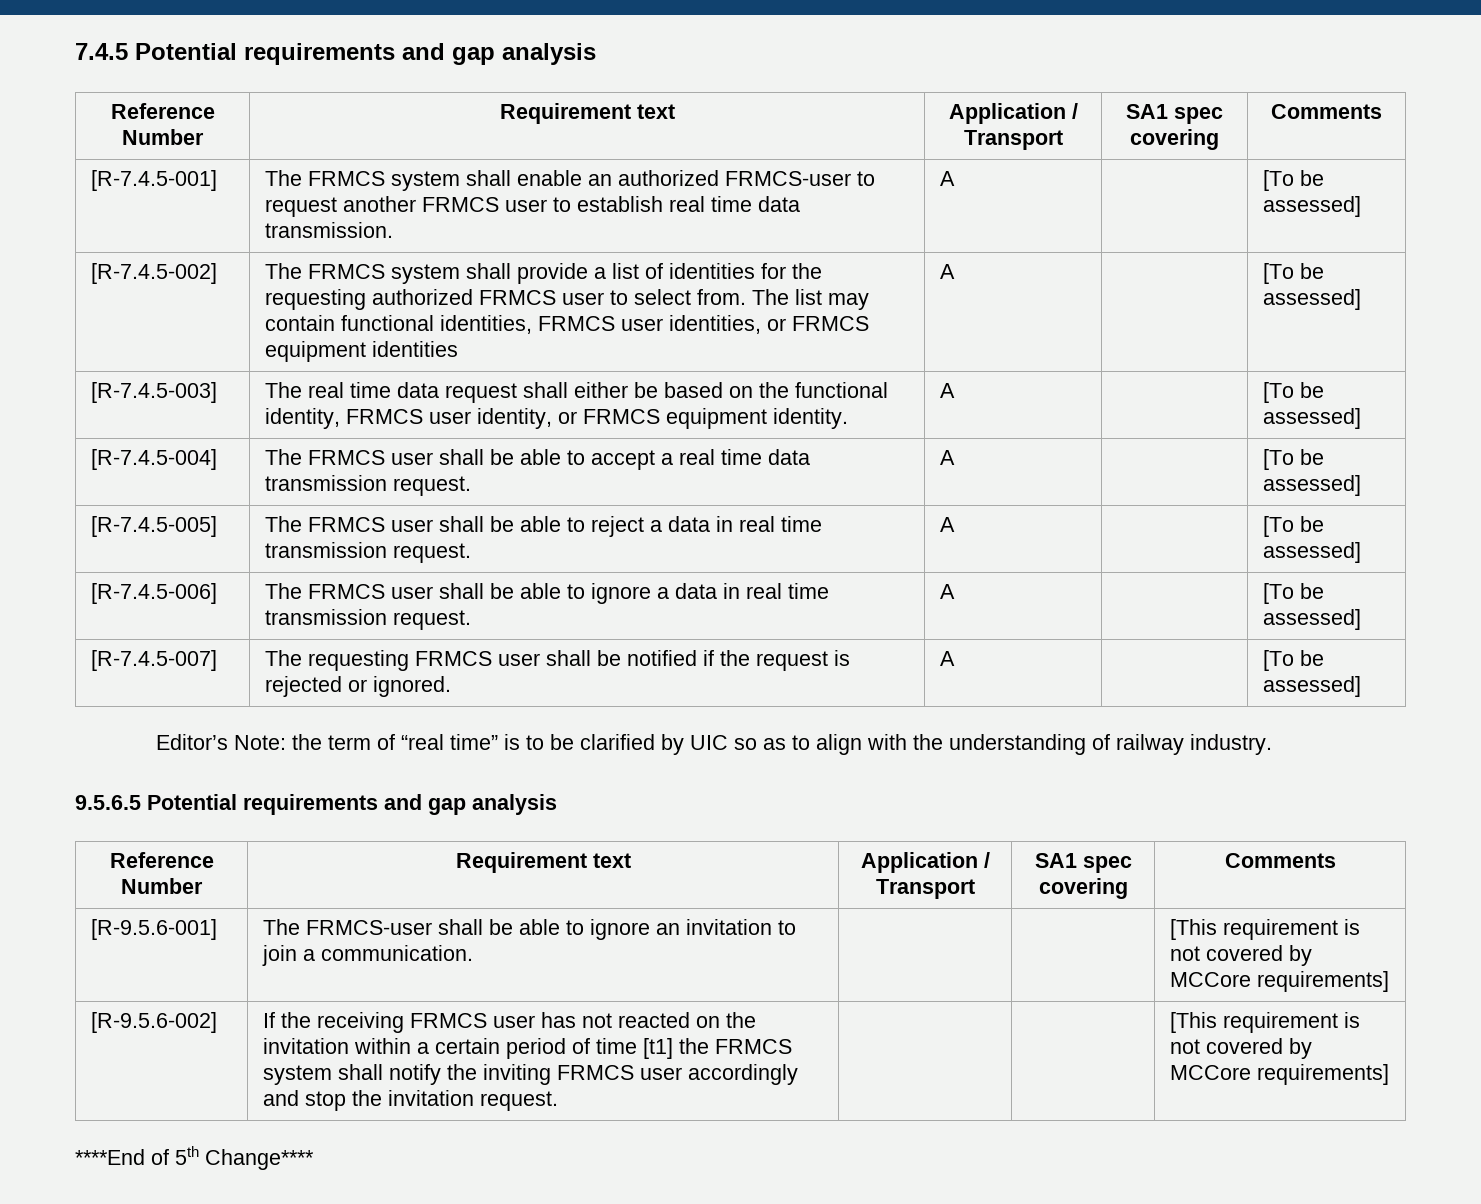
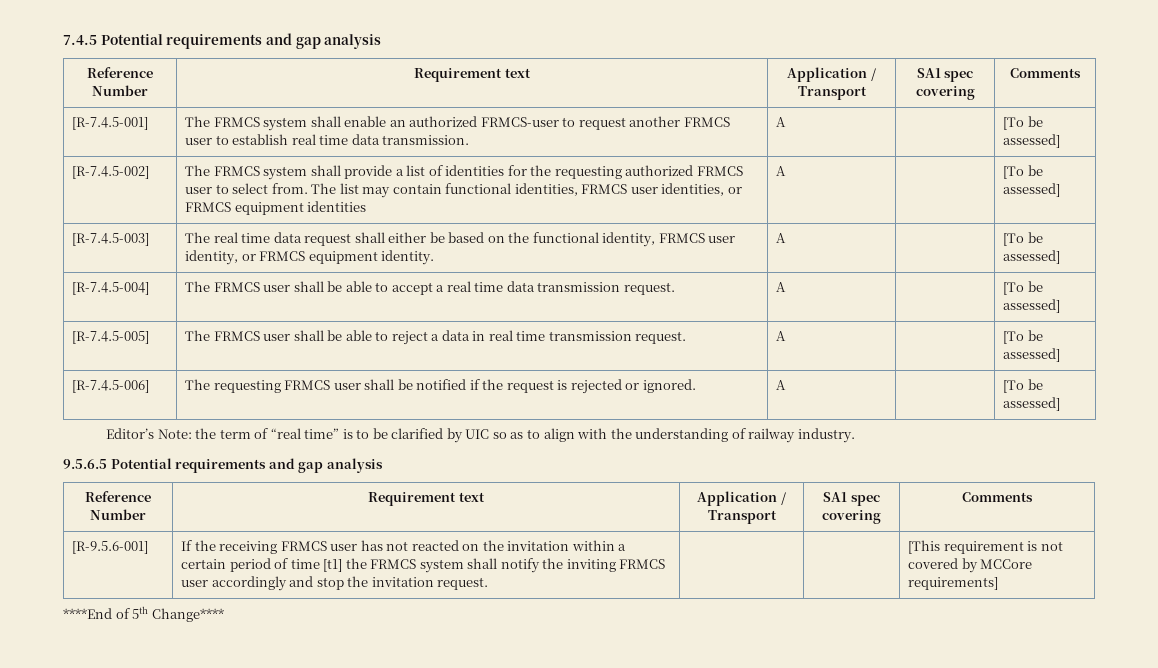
[265,583,830,604] [265,609,472,630] [940,584,956,599] [1263,583,1325,604] [1263,609,1362,630] [91,650,218,671] | The FRMCS user shall be able to ignore a data in real time transmission request. | A | | [To be assessed] // [R-7.4.5-007] -> (149, 386) none
[263,919,797,940] [262,945,474,966] [1170,919,1361,940] [1170,945,1313,966] [1170,971,1390,992] [91,1012,218,1033] | The FRMCS-user shall be able to ignore an invitation to join a communication. | | | [This requirement is not covered by MCCore requirements] // [R-9.5.6-002] -> (148, 547) none

